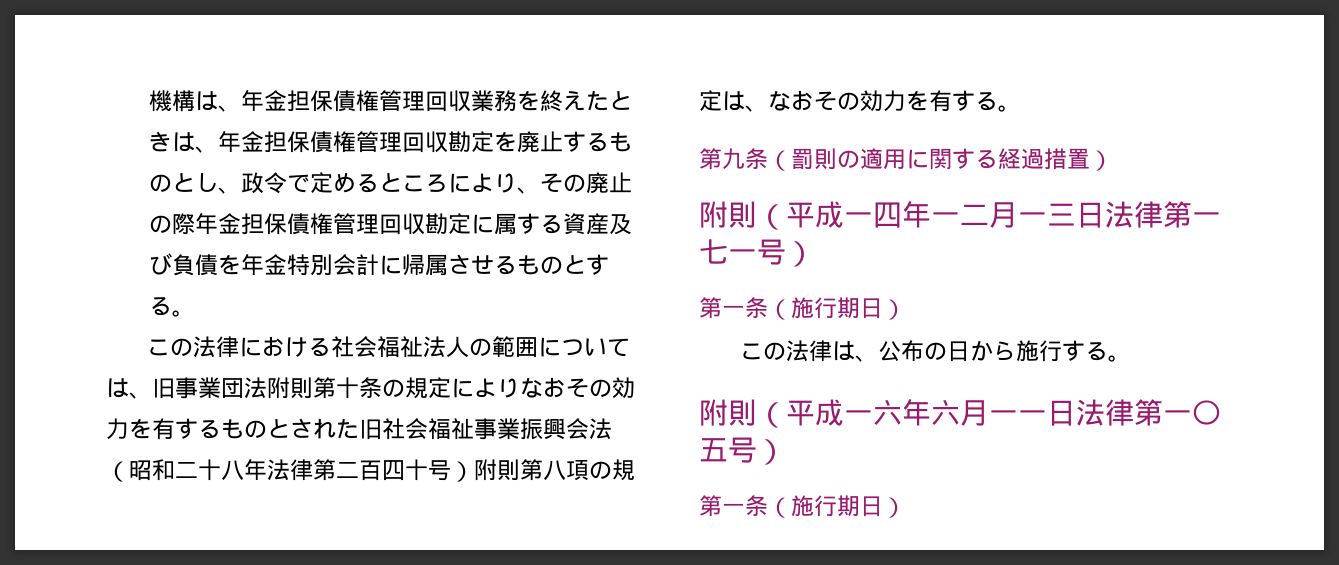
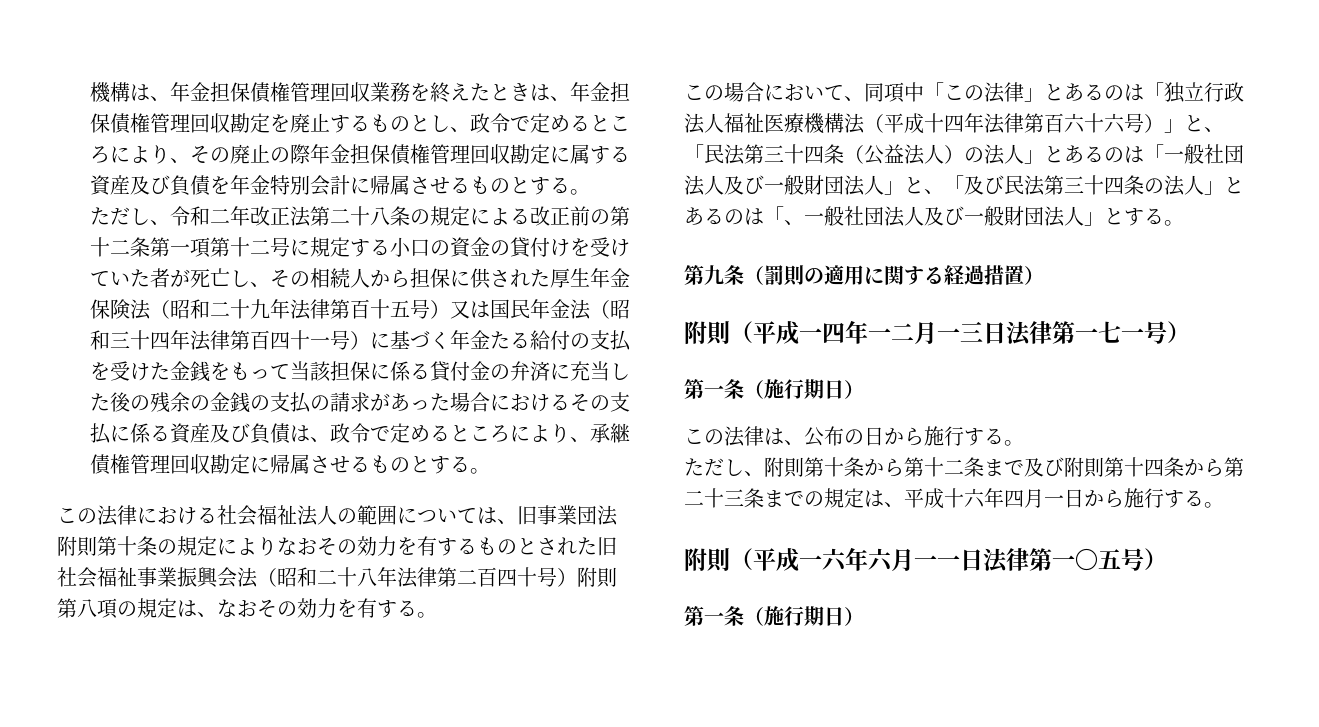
(195, 313) none -> [90,206,631,227] [90,237,631,258] [90,268,631,289] [90,299,631,320] [90,330,632,351] [90,361,631,382] [90,392,631,413] [90,423,631,444] [90,454,491,475] // ただし、令和二年改正法第二十八条の規定による改正前の第十二条第一項第十二号に規定する小口の資金の貸付けを受けていた者が死亡し、その相続人から担保に供された厚生年金保険法（昭和二十九年法律第百十五号）又は国民年金法（昭和三十四年法律第百四十一号）に基づく年金たる給付の支払を受けた金銭をもって当該担保に係る貸付金の弁済に充当した後の残余の金銭の支払の請求があった場合におけるその支払に係る資産及び負債は、政令で定めるところにより、承継債権管理回収勘定に帰属させるものとする。
(1021, 108) none -> [684,82,1244,103] [684,113,1224,134] [684,144,1244,165] [684,175,1244,196] [684,206,1184,227] // この場合において、同項中「この法律」とあるのは「独立行政法人福祉医療機構法（平成十四年法律第百六十六号）」と、「民法第三十四条（公益法人）の法人」とあるのは「一般社団法人及び一般財団法人」と、「及び民法第三十四条の法人」とあるのは「、一般社団法人及び一般財団法人」とする。
(1131, 358) none -> [684,457,1244,478] [684,488,1224,509] // ただし、附則第十条から第十二条まで及び附則第十四条から第二十三条までの規定は、平成十六年四月一日から施行する。

